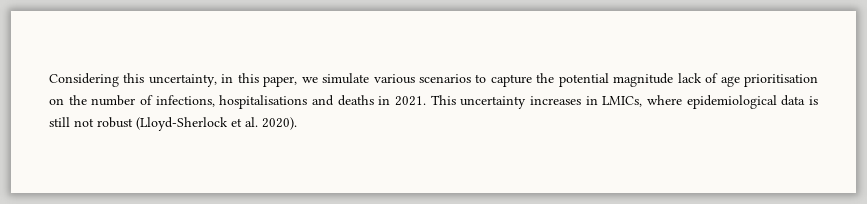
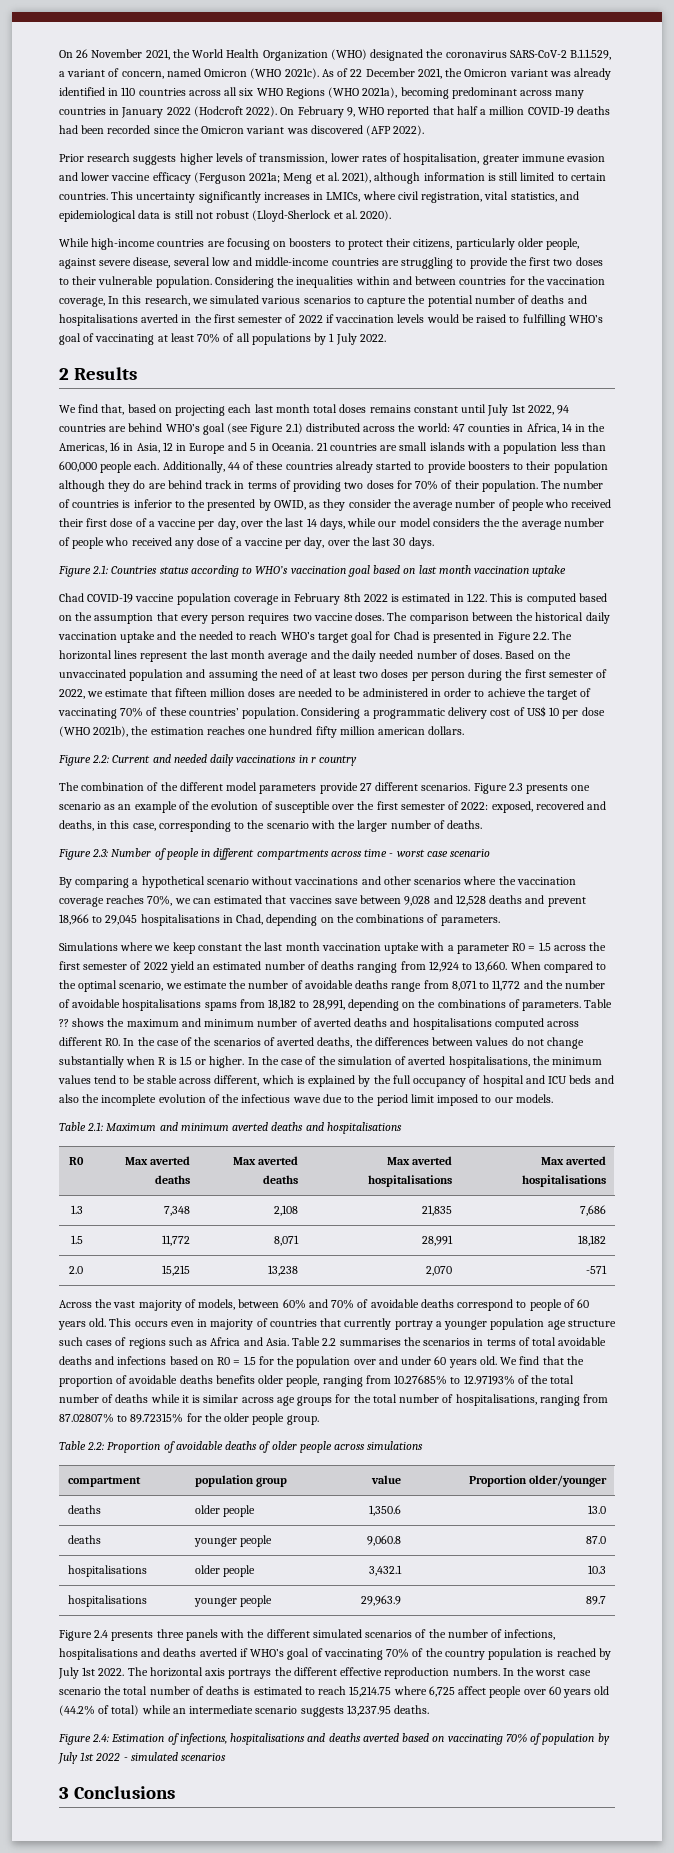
[49,73,819,87] [49,95,427,109] Considering this uncertainty, in this paper, we simulate various scenarios to capture the potential magnitude lack of age prioritisation on the number of infections, hospitalisations and deaths in 2021. -> [59,49,612,61] [59,68,612,80] [59,87,585,99] [59,106,610,118] [59,125,425,136] [59,153,606,165] [59,172,606,184] [59,192,108,200] On 26 November 2021, the World Health Organization (WHO) designated the coronavirus SARS-CoV-2 B.1.1.529, a variant of concern, named Omicron (WHO 2021c). As of 22 December 2021, the Omicron variant was already identified in 110 countries across all six WHO Regions (WHO 2021a), becoming predominant across many countries in January 2022 (Hodcroft 2022). On February 9, WHO reported that half a million COVID-19 deaths had been recorded since the Omicron variant was discovered (AFP 2022). // Prior research suggests higher levels of transmission, lower rates of hospitalisation, greater immune evasion and lower vaccine efficacy (Ferguson 2021a; Meng et al. 2021), although information is still limited to certain countries.
(527, 102) none -> [198,191,261,203] significantly
(683, 100) none -> [397,191,579,203] civil registration, vital statistics, and
(297, 123) none -> [59,238,580,250] [59,257,603,269] [59,276,606,288] [59,295,587,307] [59,314,603,326] [59,333,386,345] [59,367,137,380] [59,404,570,416] [59,423,606,435] [59,442,606,454] [59,461,608,473] [59,480,604,492] [59,499,612,511] [59,518,604,530] [59,537,434,549] [58,565,567,577] [59,593,607,605] [59,612,610,624] [58,631,573,643] [59,650,571,662] [59,669,608,681] [59,688,592,700] [58,706,605,719] [59,726,465,738] [58,754,358,766] [59,782,591,794] [59,801,607,813] [59,820,483,832] [58,848,491,860] [59,876,576,888] [59,895,586,907] [59,914,500,926] [59,942,607,954] [59,961,607,973] [59,980,606,992] [59,999,613,1011] [59,1018,580,1030] [59,1037,585,1049] [59,1056,603,1068] [58,1075,614,1087] [59,1094,553,1106] [59,1122,402,1134] [69,1157,85,1165] [124,1156,191,1165] [155,1175,191,1184] [232,1156,299,1165] [263,1175,299,1184] [386,1156,453,1165] [368,1175,453,1187] [540,1156,607,1165] [522,1175,607,1187] [71,1205,84,1214] [164,1206,191,1216] [274,1205,299,1216] [422,1205,453,1216] [580,1205,607,1216] [71,1235,84,1244] [162,1235,191,1246] [274,1235,300,1246] [422,1235,454,1246] [578,1235,607,1246] [69,1266,84,1274] [162,1265,191,1276] [268,1265,299,1276] [426,1266,453,1276] [586,1265,608,1274] [59,1299,590,1311] [58,1318,616,1330] [59,1337,607,1349] [59,1356,584,1368] [59,1375,575,1387] [59,1394,609,1406] [59,1413,319,1425] [59,1441,424,1453] [67,1477,141,1487] [194,1475,288,1487] [371,1475,402,1484] [468,1475,608,1487] [67,1505,101,1514] [194,1505,256,1517] [369,1505,402,1516] [588,1505,607,1514] [67,1535,101,1544] [193,1535,273,1547] [367,1535,402,1546] [586,1536,607,1544] [67,1565,147,1577] [194,1565,256,1577] [369,1565,403,1576] [588,1565,607,1574] [67,1595,147,1607] [193,1595,273,1607] [361,1595,402,1606] [586,1596,607,1605] [59,1629,556,1641] [59,1648,611,1660] [58,1667,591,1679] [59,1686,610,1698] [59,1705,430,1717] [58,1733,610,1745] [58,1752,227,1764] [59,1786,175,1799] // While high-income countries are focusing on boosters to protect their citizens, particularly older people, against severe disease, several low and middle-income countries are struggling to provide the first two doses to their vulnerable population. Considering the inequalities within and between countries for the vaccination coverage, In this research, we simulated various scenarios to capture the potential number of deaths and hospitalisations averted in the first semester of 2022 if vaccination levels would be raised to fulfilling WHO’s goal of vaccinating at least 70% of all populations by 1 July 2022. // 2 Results // We find that, based on projecting each last month total doses remains constant until July 1st 2022, 94 countries are behind WHO’s goal (see Figure 2.1) distributed across the world: 47 counties in Africa, 14 in the Americas, 16 in Asia, 12 in Europe and 5 in Oceania. 21 countries are small islands with a population less than 600,000 people each. Additionally, 44 of these countries already started to provide boosters to their population although they do are behind track in terms of providing two doses for 70% of their population. The number of countries is inferior to the presented by OWID, as they consider the average number of people who received their first dose of a vaccine per day, over the last 14 days, while our model considers the the average number of people who received any dose of a vaccine per day, over the last 30 days. // Figure 2.1: Countries status according to WHO’s vaccination goal based on last month vaccination uptake // Chad COVID-19 vaccine population coverage in February 8th 2022 is estimated in 1.22. This is computed based on the assumption that every person requires two vaccine doses. The comparison between the historical daily vaccination uptake and the needed to reach WHO’s target goal for Chad is presented in Figure 2.2. The horizontal lines represent the last month average and the daily needed number of doses. Based on the unvaccinated population and assuming the need of at least two doses per person during the first semester of 2022, we estimate that fifteen million doses are needed to be administered in order to achieve the target of vaccinating 70% of these countries’ population. Considering a programmatic delivery cost of US$ 10 per dose (WHO 2021b), the estimation reaches one hundred fifty million american dollars. // Figure 2.2: Current and needed daily vaccinations in r country // The combination of the different model parameters provide 27 different scenarios. Figure 2.3 presents one scenario as an example of the evolution of susceptible over the first semester of 2022: exposed, recovered and deaths, in this case, corresponding to the scenario with the larger number of deaths. // Figure 2.3: Number of people in different compartments across time - worst case scenario // By comparing a hypothetical scenario without vaccinations and other scenarios where the vaccination coverage reaches 70%, we can estimated that vaccines save between 9,028 and 12,528 deaths and prevent 18,966 to 29,045 hospitalisations in Chad, depending on the combinations of parameters. // Simulations where we keep constant the last month vaccination uptake with a parameter R0 = 1.5 across the first semester of 2022 yield an estimated number of deaths ranging from 12,924 to 13,660. When compared to the optimal scenario, we estimate the number of avoidable deaths range from 8,071 to 11,772 and the number of avoidable hospitalisations spams from 18,182 to 28,991, depending on the combinations of parameters. Table ?? shows the maximum and minimum number of averted deaths and hospitalisations computed across different R0. In the case of the scenarios of averted deaths, the differences between values do not change substantially when R is 1.5 or higher. In the case of the simulation of averted hospitalisations, the minimum values tend to be stable across different, which is explained by the full occupancy of hospital and ICU beds and also the incomplete evolution of the infectious wave due to the period limit imposed to our models. // Table 2.1: Maximum and minimum averted deaths and hospitalisations // R0 | Max averted deaths | Max averted deaths | Max averted hospitalisations | Max averted hospitalisations // 1.3 | 7,348 | 2,108 | 21,835 | 7,686 // 1.5 | 11,772 | 8,071 | 28,991 | 18,182 // 2.0 | 15,215 | 13,238 | 2,070 | -571 // Across the vast majority of models, between 60% and 70% of avoidable deaths correspond to people of 60 years old. This occurs even in majority of countries that currently portray a younger population age structure such cases of regions such as Africa and Asia. Table 2.2 summarises the scenarios in terms of total avoidable deaths and infections based on R0 = 1.5 for the population over and under 60 years old. We find that the proportion of avoidable deaths benefits older people, ranging from 10.27685% to 12.97193% of the total number of deaths while it is similar across age groups for the total number of hospitalisations, ranging from 87.02807% to 89.72315% for the older people group. // Table 2.2: Proportion of avoidable deaths of older people across simulations // compartment | population group | value | Proportion older/younger // deaths | older people | 1,350.6 | 13.0 // deaths | younger people | 9,060.8 | 87.0 // hospitalisations | older people | 3,432.1 | 10.3 // hospitalisations | younger people | 29,963.9 | 89.7 // Figure 2.4 presents three panels with the different simulated scenarios of the number of infections, hospitalisations and deaths averted if WHO’s goal of vaccinating 70% of the country population is reached by July 1st 2022. The horizontal axis portrays the different effective reproduction numbers. In the worst case scenario the total number of deaths is estimated to reach 15,214.75 where 6,725 affect people over 60 years old (44.2% of total) while an intermediate scenario suggests 13,237.95 deaths. // Figure 2.4: Estimation of infections, hospitalisations and deaths averted based on vaccinating 70% of population by July 1st 2022 - simulated scenarios // 3 Conclusions

